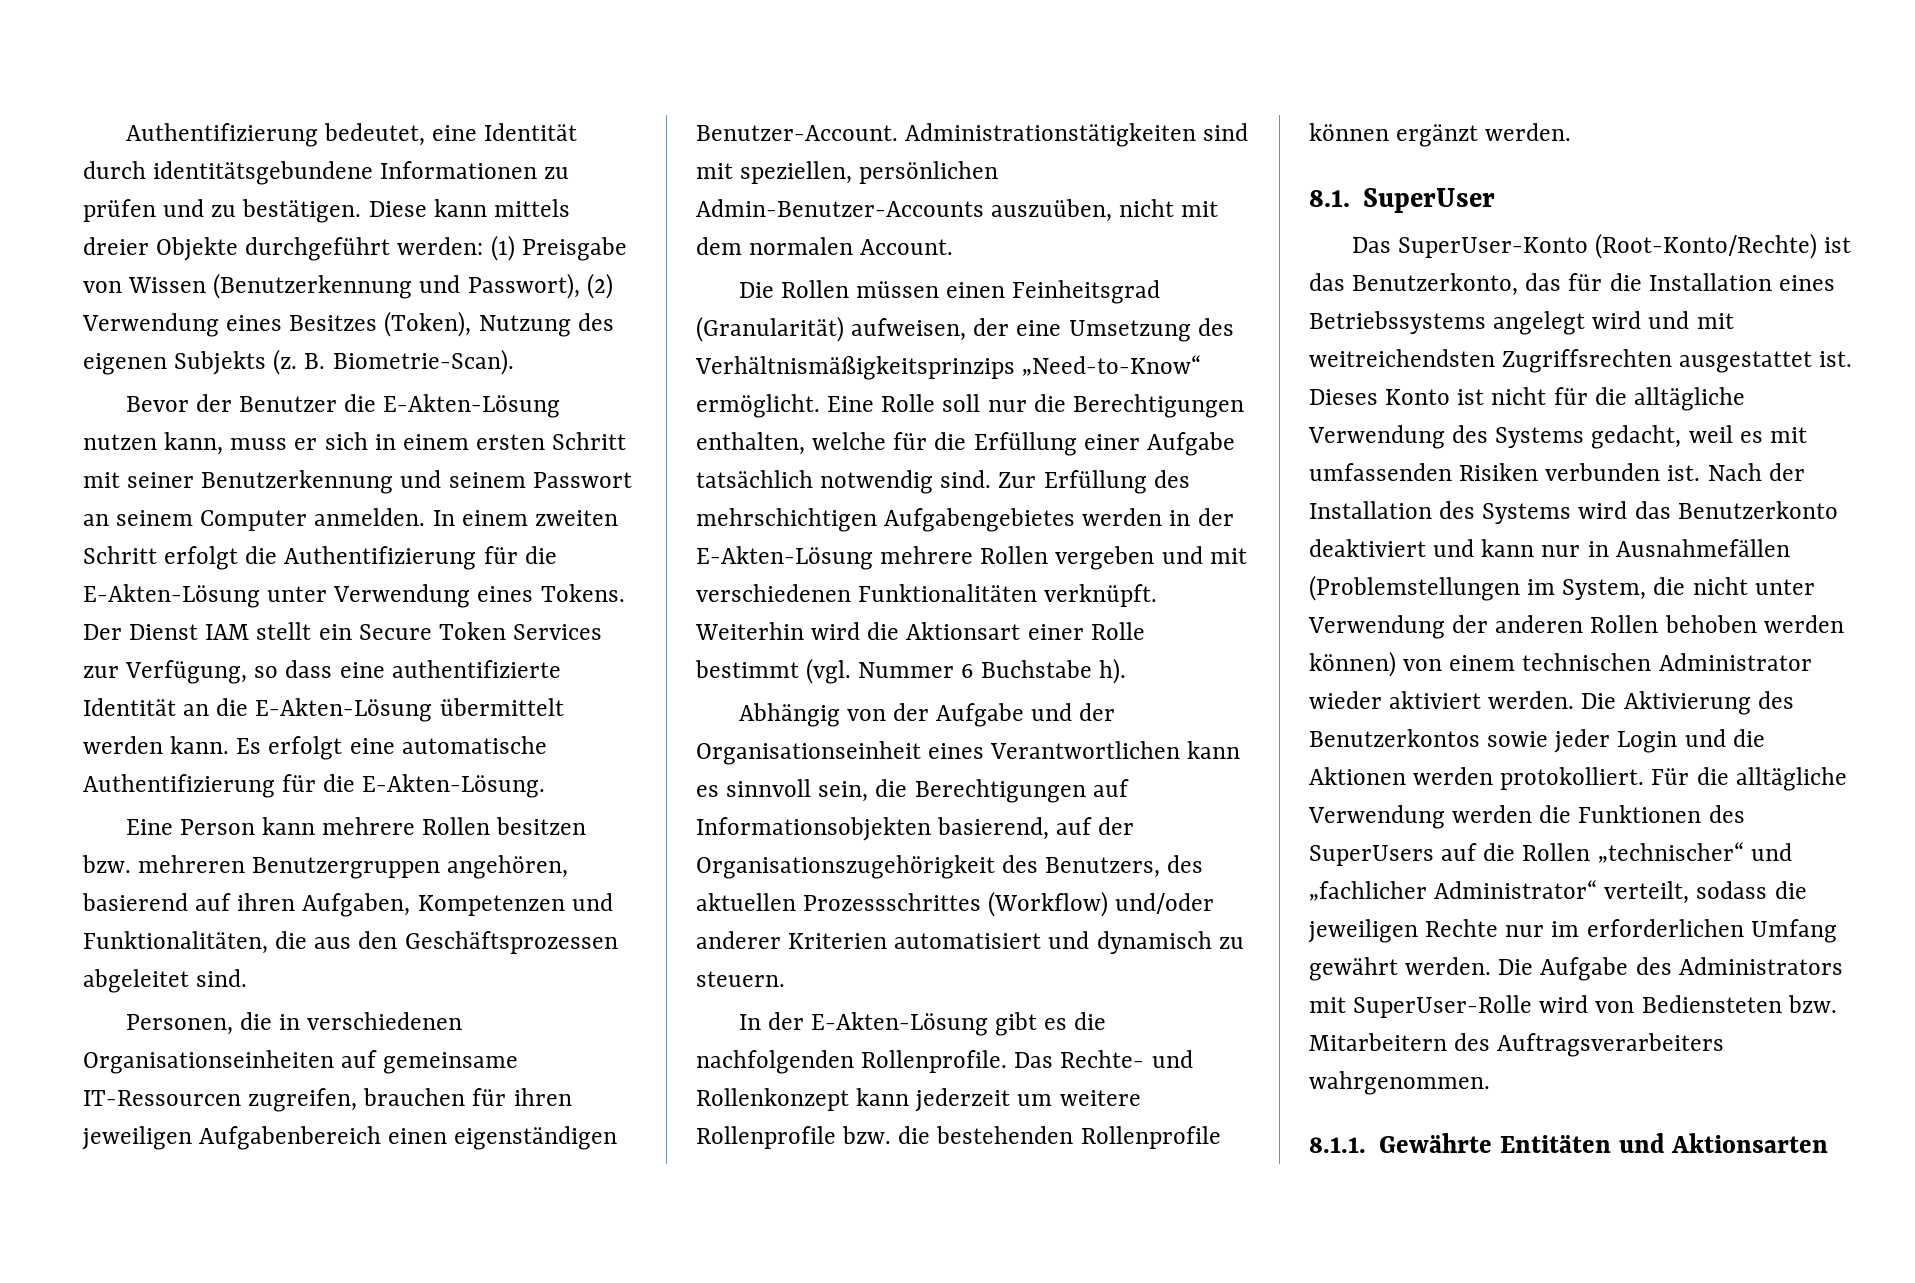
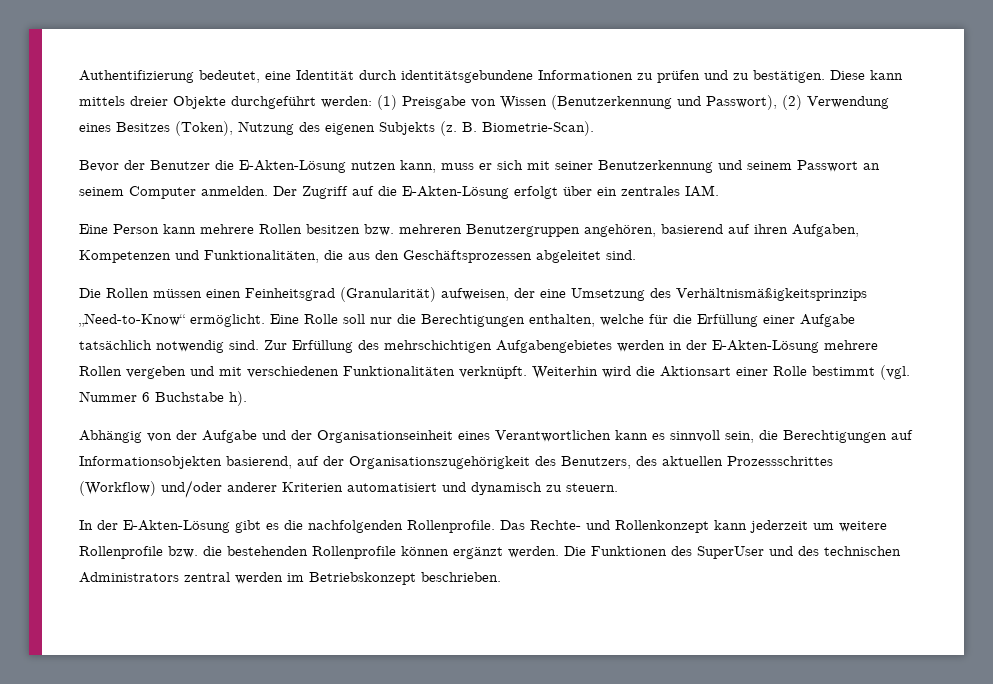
[374,432,627,450] in einem ersten Schritt -> (523, 165) none
[432,510,618,526] [83,546,557,570] [83,584,625,608] [83,622,603,640] [83,660,561,684] [83,698,564,722] [83,736,547,760] [83,774,546,798] In einem zweiten Schritt erfolgt die Authentifizierung für die E-Akten-Lösung unter Verwendung eines Tokens. Der Dienst IAM stellt ein Secure Token Services zur Verfügung, so dass eine authentifizierte Identität an die E-Akten-Lösung übermittelt werden kann. Es erfolgt eine automatische Authentifizierung für die E-Akten-Lösung. -> [273,185,719,199] Der Zugriff auf die E-Akten-Lösung erfolgt über ein zentrales IAM.
[125,1012,463,1035] [83,1050,519,1074] [83,1088,572,1112] [82,1126,618,1150] [696,123,1249,147] [696,161,999,184] [696,199,1219,222] [696,237,954,255] // Personen, die in verschiedenen Organisationseinheiten auf gemeinsame IT-Ressourcen zugreifen, brauchen für ihren jeweiligen Aufgabenbereich einen eigenständigen Benutzer-Account. Administrationstätigkeiten sind mit speziellen, persönlichen Admin-Benutzer-Accounts auszuüben, nicht mit dem normalen Account. -> (636, 255) none
[1309,188,1496,213] [1351,233,1852,259] [1309,273,1835,296] [1309,311,1734,335] [1309,349,1853,373] [1309,387,1745,411] [1308,425,1807,449] [1309,463,1805,481] [1309,501,1838,524] [1309,539,1790,557] [1309,575,1815,601] [1308,615,1844,639] [1309,651,1812,677] [1309,691,1794,715] [1309,729,1765,753] [1309,767,1847,791] [1308,805,1745,829] [1309,842,1792,866] [1309,880,1807,904] [1308,919,1837,943] [1309,957,1843,981] [1309,995,1837,1018] [1309,1033,1725,1057] [1309,1071,1490,1095] [1309,1133,1829,1153] // 8.1. SuperUser // Das SuperUser-Konto (Root-Konto/Rechte) ist das Benutzerkonto, das für die Installation eines Betriebssystems angelegt wird und mit weitreichendsten Zugriffsrechten ausgestattet ist. Dieses Konto ist nicht für die alltägliche Verwendung des Systems gedacht, weil es mit umfassenden Risiken verbunden ist. Nach der Installation des Systems wird das Benutzerkonto deaktiviert und kann nur in Ausnahmefällen (Problemstellungen im System, die nicht unter Verwendung der anderen Rollen behoben werden können) von einem technischen Administrator wieder aktiviert werden. Die Aktivierung des Benutzerkontos sowie jeder Login und die Aktionen werden protokolliert. Für die alltägliche Verwendung werden die Funktionen des SuperUsers auf die Rollen „technischer“ und „fachlicher Administrator“ verteilt, sodass die jeweiligen Rechte nur im erforderlichen Umfang gewährt werden. Die Aufgabe des Administrators mit SuperUser-Rolle wird von Bediensteten bzw. Mitarbeitern des Auftragsverarbeiters wahrgenommen. // 8.1.1. Gewährte Entitäten und Aktionsarten -> [564,546,901,559] [79,572,501,585] Die Funktionen des SuperUser und des technischen Administrators zentral werden im Betriebskonzept beschrieben.

